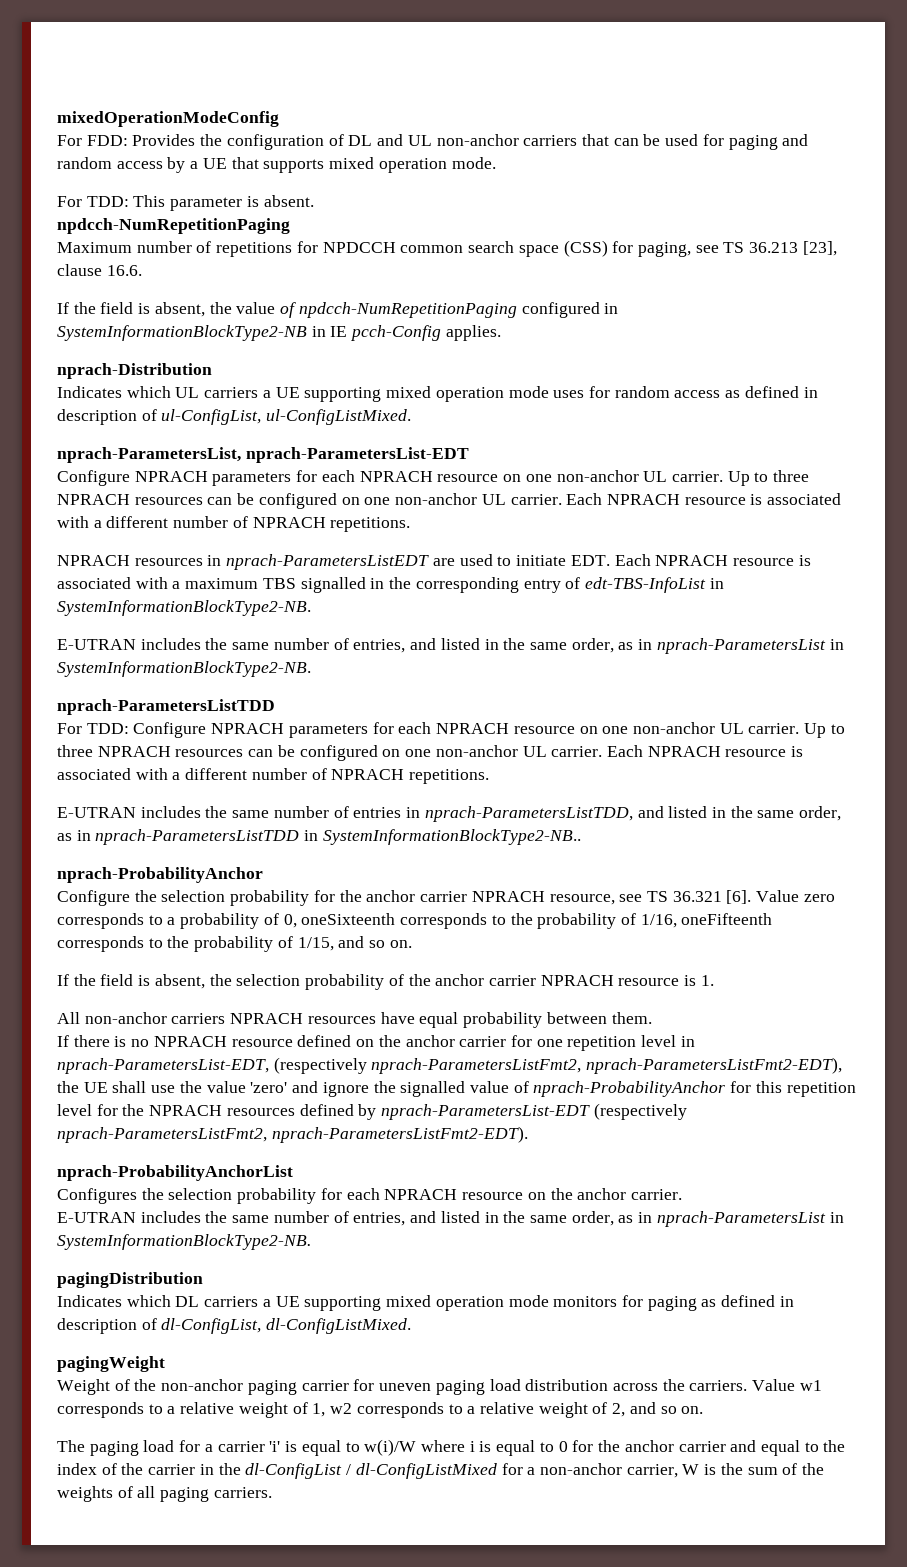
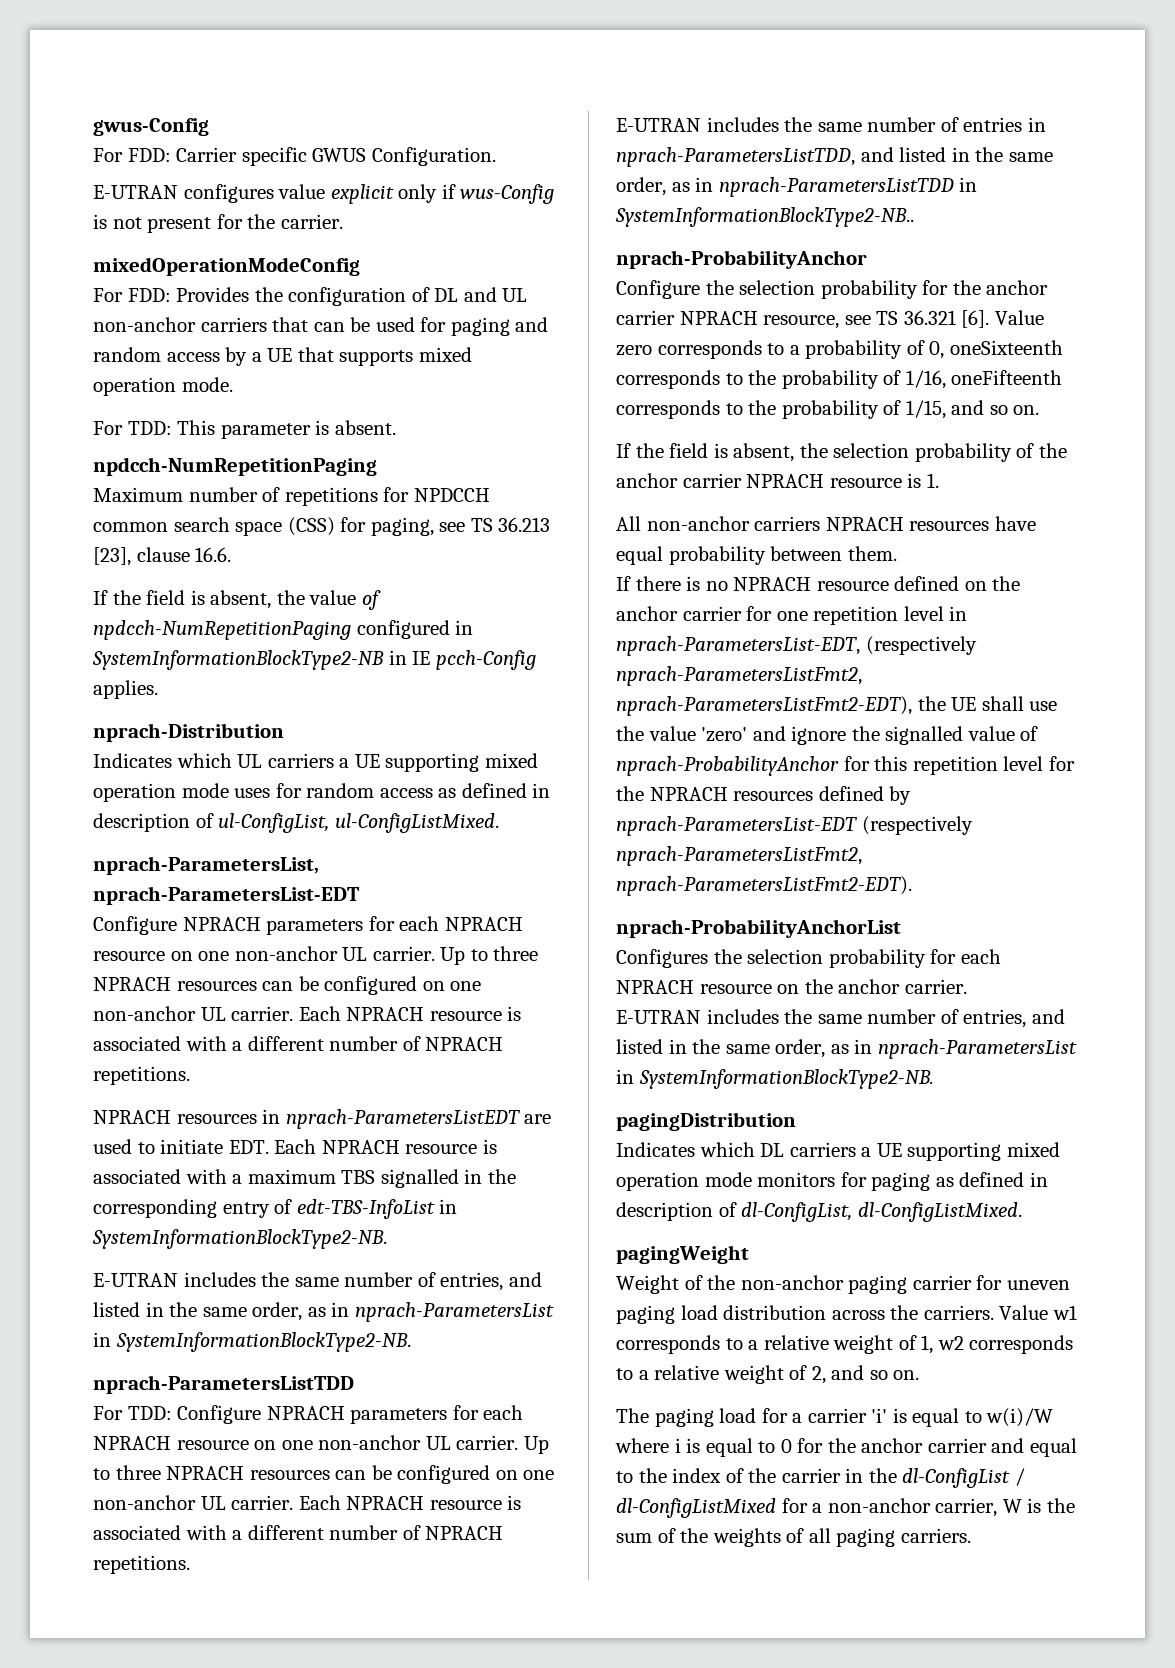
(57, 119) none -> [93,118,209,136] [93,147,496,166] [93,184,555,204] [93,214,343,233] gwus-Config // For FDD: Carrier specific GWUS Configuration. // E-UTRAN configures value explicit only if wus-Config is not present for the carrier. //

